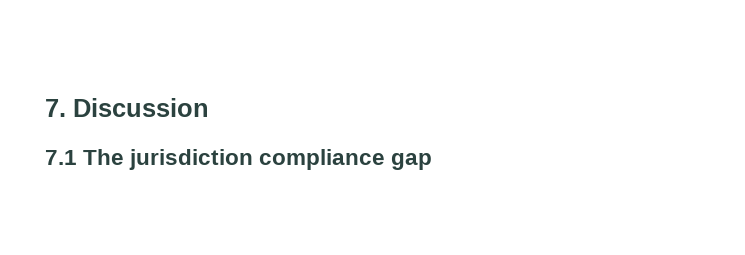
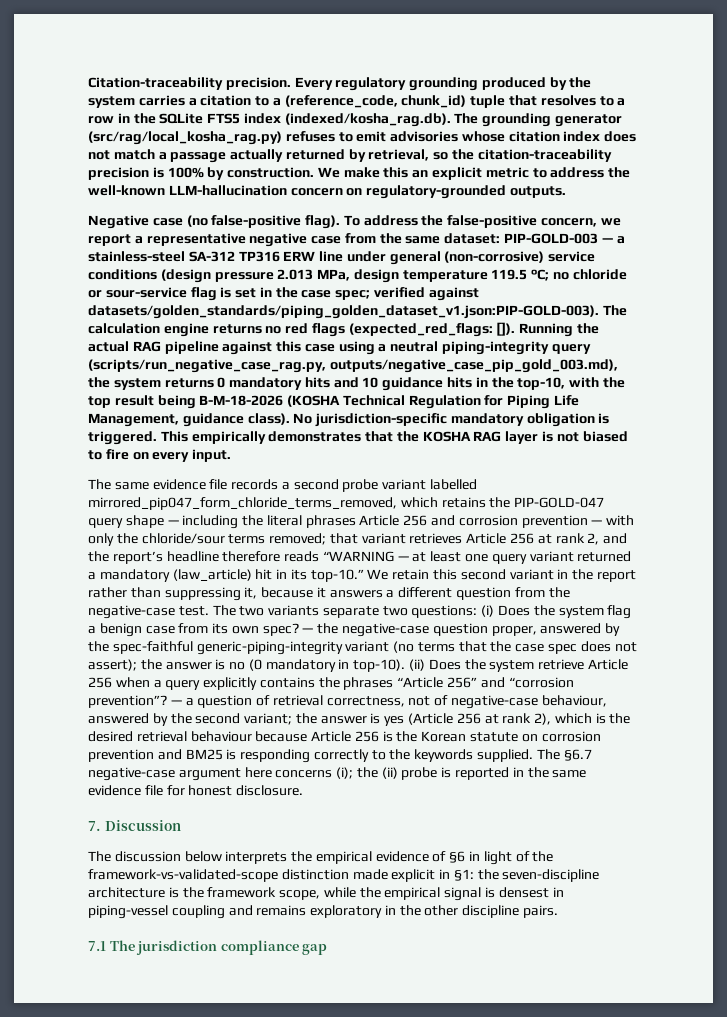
[45,98,209,117] 7. Discussion -> [88,77,592,91] [88,95,626,108] [88,113,623,127] [88,131,637,145] [88,149,612,163] [88,167,631,180] [88,185,566,199] [88,215,621,229] [88,233,625,247] [88,251,596,265] [88,269,627,283] [88,287,479,301] [88,305,627,319] [88,322,600,337] [88,341,591,355] [88,359,618,373] [88,377,625,391] [88,395,580,409] [88,413,610,427] [88,431,628,445] [88,449,232,462] [88,479,478,492] [88,497,605,510] [88,515,635,529] [88,533,628,546] [88,551,632,564] [88,569,636,582] [88,587,570,601] [88,605,632,619] [88,623,621,637] [88,641,637,655] [88,659,628,672] [88,677,574,690] [88,695,607,709] [88,713,631,726] [88,731,601,742] [88,749,592,763] [88,767,587,781] [88,785,304,796] [88,820,181,831] [88,851,554,865] [88,869,600,882] [88,887,564,901] [88,905,559,919] Citation-traceability precision. Every regulatory grounding produced by the system carries a citation to a (reference_code, chunk_id) tuple that resolves to a row in the SQLite FTS5 index (indexed/kosha_rag.db). The grounding generator (src/rag/local_kosha_rag.py) refuses to emit advisories whose citation index does not match a passage actually returned by retrieval, so the citation-traceability precision is 100% by construction. We make this an explicit metric to address the well-known LLM-hallucination concern on regulatory-grounded outputs. // Negative case (no false-positive flag). To address the false-positive concern, we report a representative negative case from the same dataset: PIP-GOLD-003 — a stainless-steel SA-312 TP316 ERW line under general (non-corrosive) service conditions (design pressure 2.013 MPa, design temperature 119.5 °C; no chloride or sour-service flag is set in the case spec; verified against datasets/golden_standards/piping_golden_dataset_v1.json:PIP-GOLD-003). The calculation engine returns no red flags (expected_red_flags: []). Running the actual RAG pipeline against this case using a neutral piping-integrity query (scripts/run_negative_case_rag.py, outputs/negative_case_pip_gold_003.md), the system returns 0 mandatory hits and 10 guidance hits in the top-10, with the top result being B-M-18-2026 (KOSHA Technical Regulation for Piping Life Management, guidance class). No jurisdiction-specific mandatory obligation is triggered. This empirically demonstrates that the KOSHA RAG layer is not biased to fire on every input. // The same evidence file records a second probe variant labelled mirrored_pip047_form_chloride_terms_removed, which retains the PIP-GOLD-047 query shape — including the literal phrases Article 256 and corrosion prevention — with only the chloride/sour terms removed; that variant retrieves Article 256 at rank 2, and the report’s headline therefore reads “WARNING — at least one query variant returned a mandatory (law_article) hit in its top-10.” We retain this second variant in the report rather than suppressing it, because it answers a different question from the negative-case test. The two variants separate two questions: (i) Does the system flag a benign case from its own spec? — the negative-case question proper, answered by the spec-faithful generic-piping-integrity variant (no terms that the case spec does not assert); the answer is no (0 mandatory in top-10). (ii) Does the system retrieve Article 256 when a query explicitly contains the phrases “Article 256” and “corrosion prevention”? — a question of retrieval correctness, not of negative-case behaviour, answered by the second variant; the answer is yes (Article 256 at rank 2), which is the desired retrieval behaviour because Article 256 is the Korean statute on corrosion prevention and BM25 is responding correctly to the keywords supplied. The §6.7 negative-case argument here concerns (i); the (ii) probe is reported in the same evidence file for honest disclosure. // 7. Discussion // The discussion below interprets the empirical evidence of §6 in light of the framework-vs-validated-scope distinction made explicit in §1: the seven-discipline architecture is the framework scope, while the empirical signal is densest in piping-vessel coupling and remains exploratory in the other discipline pairs.

